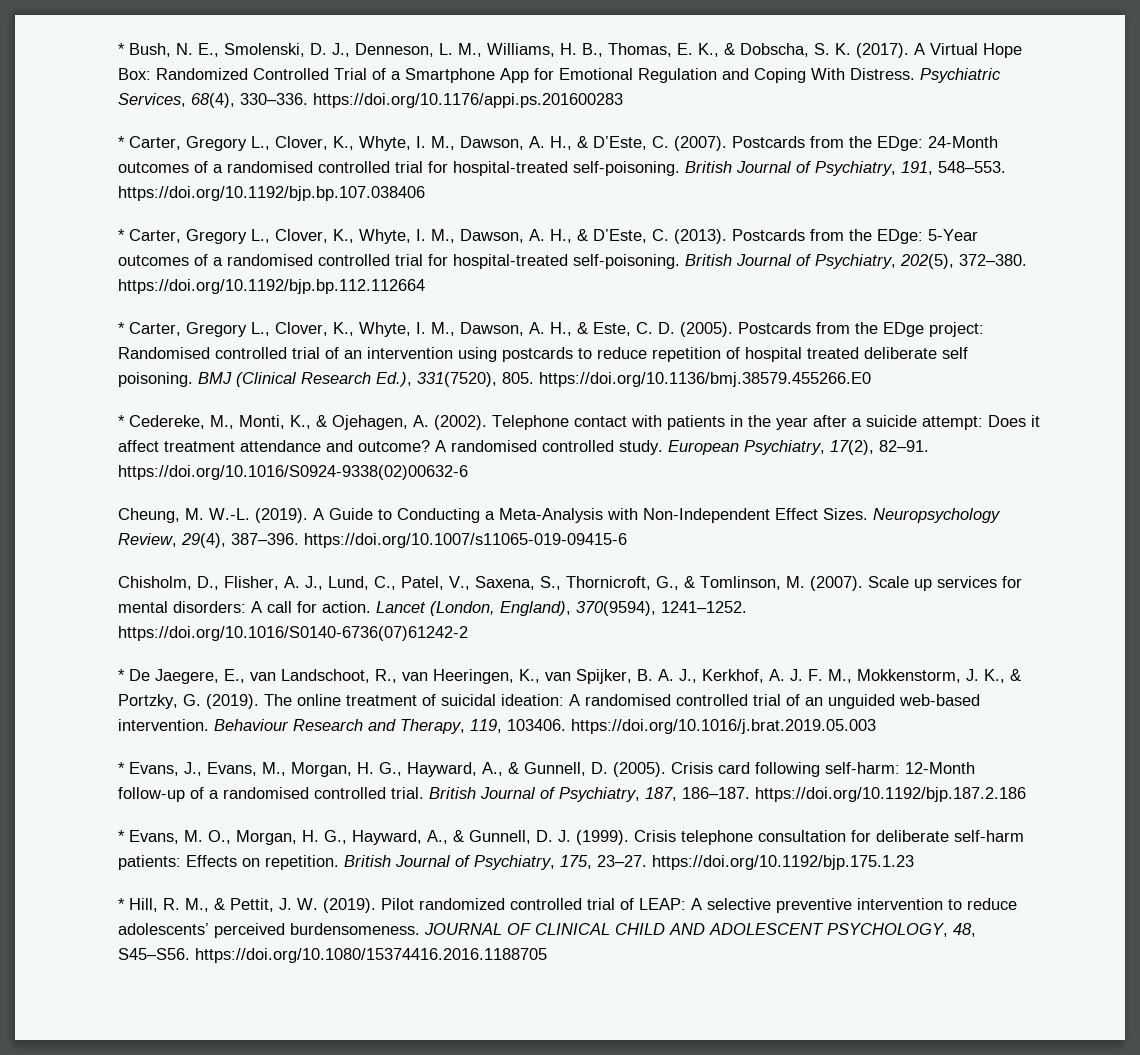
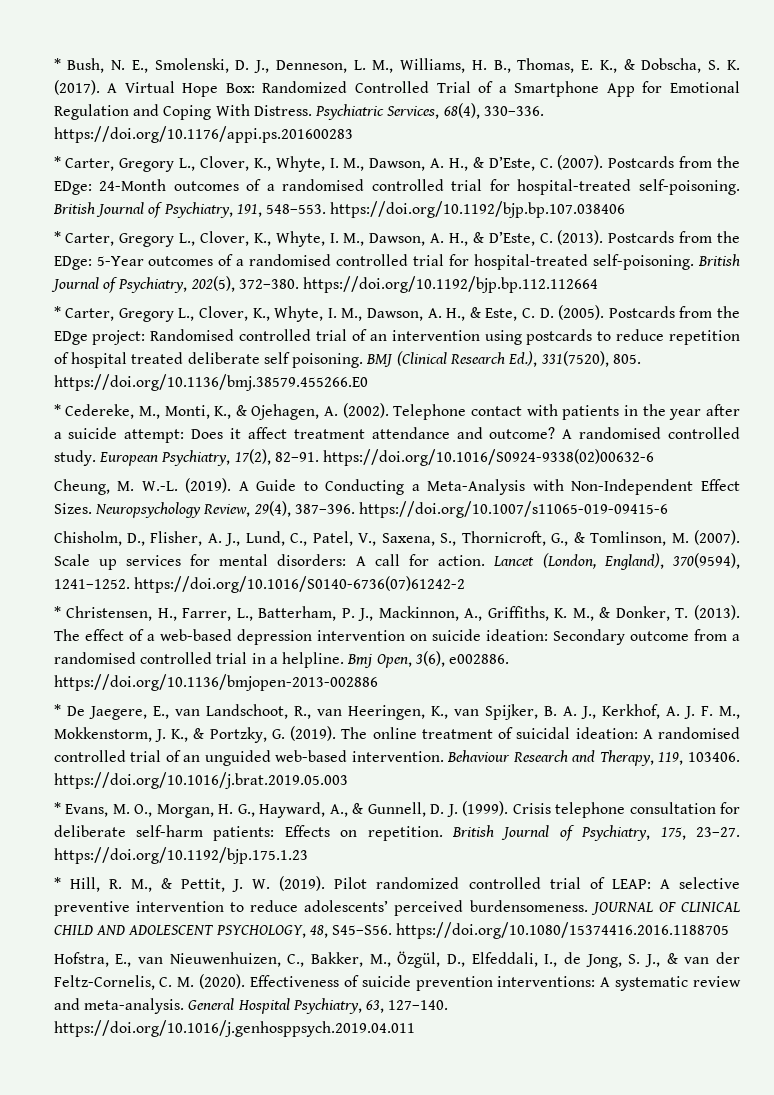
(468, 633) none -> [53,605,740,621] [53,629,740,645] [53,651,510,668] [53,674,378,691] // * Christensen, H., Farrer, L., Batterham, P. J., Mackinnon, A., Griffiths, K. M., & Donker, T. (2013). The effect of a web-based depression intervention on suicide ideation: Secondary outcome from a randomised controlled trial in a helpline. Bmj Open, 3(6), e002886. https://doi.org/10.1136/bmjopen-2013-002886
[117,762,975,777] [117,787,1026,802] // * Evans, J., Evans, M., Morgan, H. G., Hayward, A., & Gunnell, D. (2005). Crisis card following self-harm: 12-Month follow-up of a randomised controlled trial. British Journal of Psychiatry, 187, 186–187. https://doi.org/10.1192/bjp.187.2.186 -> (348, 780) none
(547, 955) none -> [53,951,740,968] [53,974,741,991] [53,998,449,1014] [53,1020,415,1037] // Hofstra, E., van Nieuwenhuizen, C., Bakker, M., Özgül, D., Elfeddali, I., de Jong, S. J., & van der Feltz-Cornelis, C. M. (2020). Effectiveness of suicide prevention interventions: A systematic review and meta-analysis. General Hospital Psychiatry, 63, 127–140. https://doi.org/10.1016/j.genhosppsych.2019.04.011

